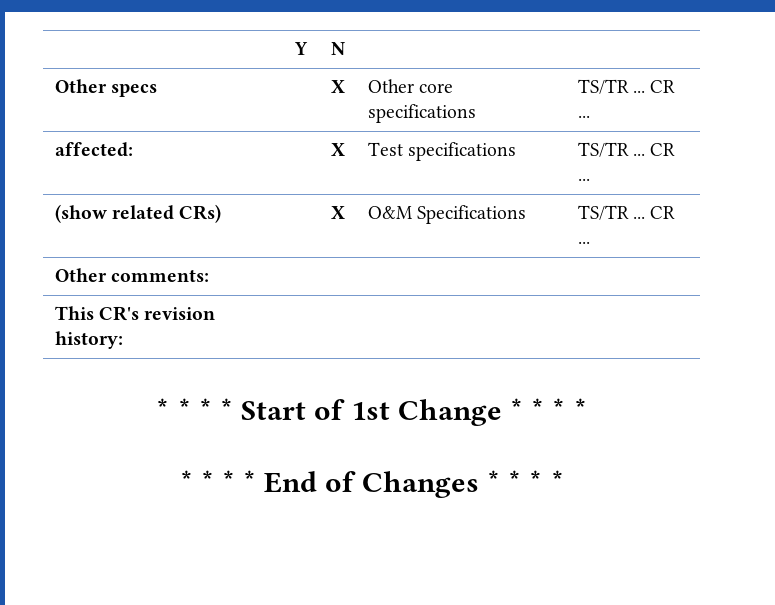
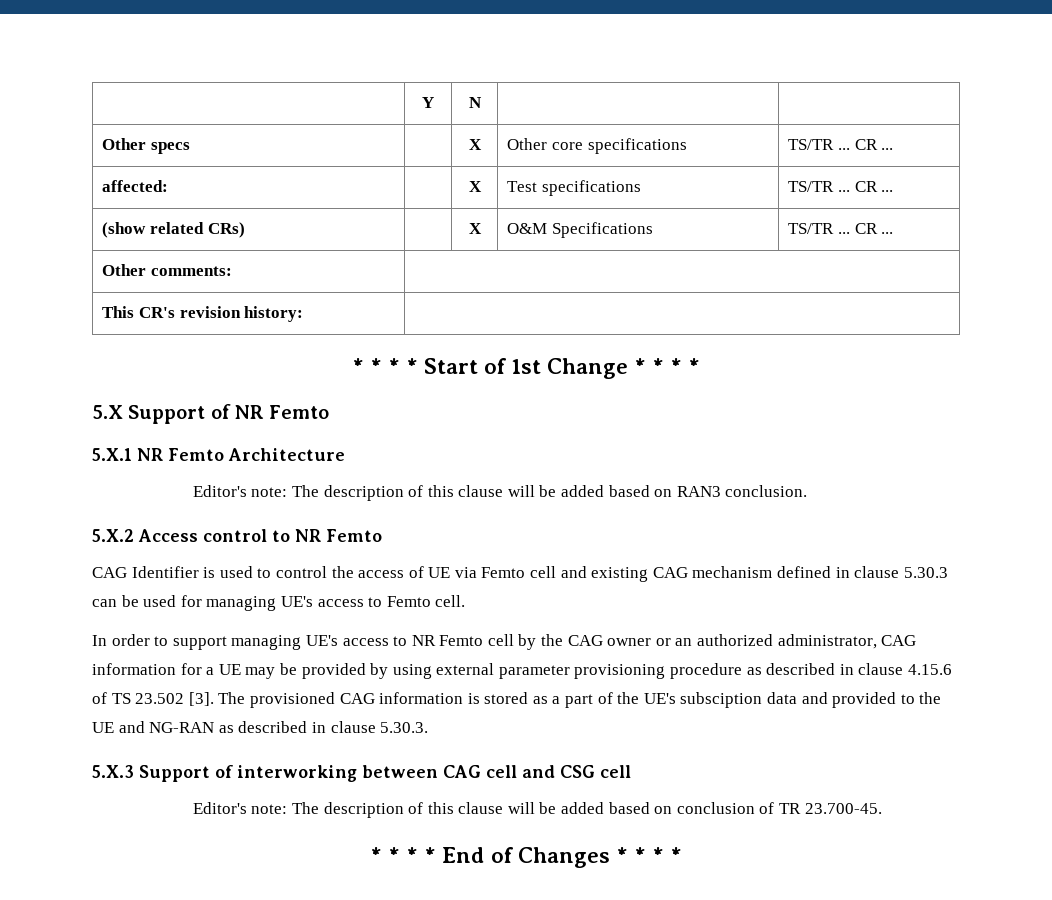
(587, 409) none -> [92,404,329,424] [92,448,345,461] [192,485,808,501] [92,529,382,542] [92,566,948,582] [92,595,466,611] [92,634,917,650] [92,663,953,679] [92,692,942,708] [92,721,429,733] [92,765,631,782] [192,802,882,818] // 5.X Support of NR Femto // 5.X.1 NR Femto Architecture // Editor's note: The description of this clause will be added based on RAN3 conclusion. // 5.X.2 Access control to NR Femto // CAG Identifier is used to control the access of UE via Femto cell and existing CAG mechanism defined in clause 5.30.3 can be used for managing UE's access to Femto cell. // In order to support managing UE's access to NR Femto cell by the CAG owner or an authorized administrator, CAG information for a UE may be provided by using external parameter provisioning procedure as described in clause 4.15.6 of TS 23.502 [3]. The provisioned CAG information is stored as a part of the UE's subsciption data and provided to the UE and NG-RAN as described in clause 5.30.3. // 5.X.3 Support of interworking between CAG cell and CSG cell // Editor's note: The description of this clause will be added based on conclusion of TR 23.700-45.

